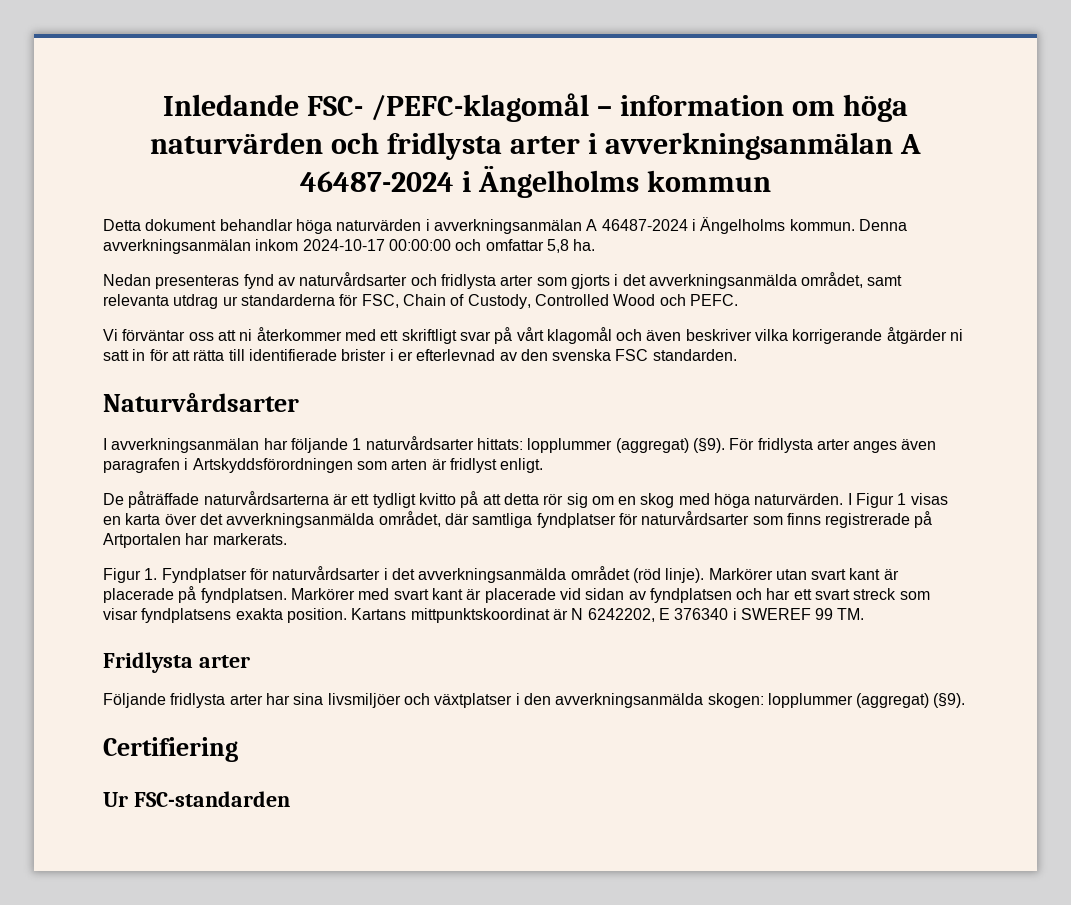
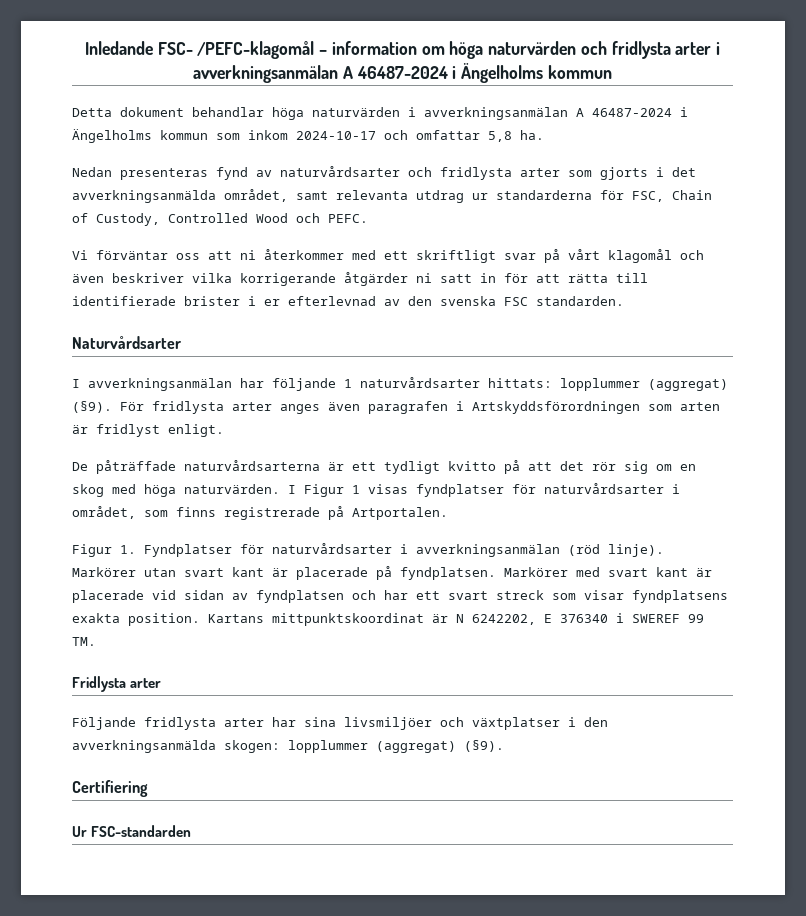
[789,219,907,231] [103,239,251,254] kommun. Denna avverkningsanmälan -> [160,130,240,140] kommun som
[388,239,451,251] 00:00:00 -> (376, 135) none
[503,493,539,505] detta -> [560,461,584,471] det
[103,511,533,528] en karta över det avverkningsanmälda området, där samtliga -> (408, 489) none
(750, 518) none -> [672,484,680,494] [72,506,136,519] i området,
[103,533,287,548] Artportalen har markerats. -> [352,507,448,520] Artportalen.
[391,566,630,583] det avverkningsanmälda området -> [416,544,560,557] avverkningsanmälan

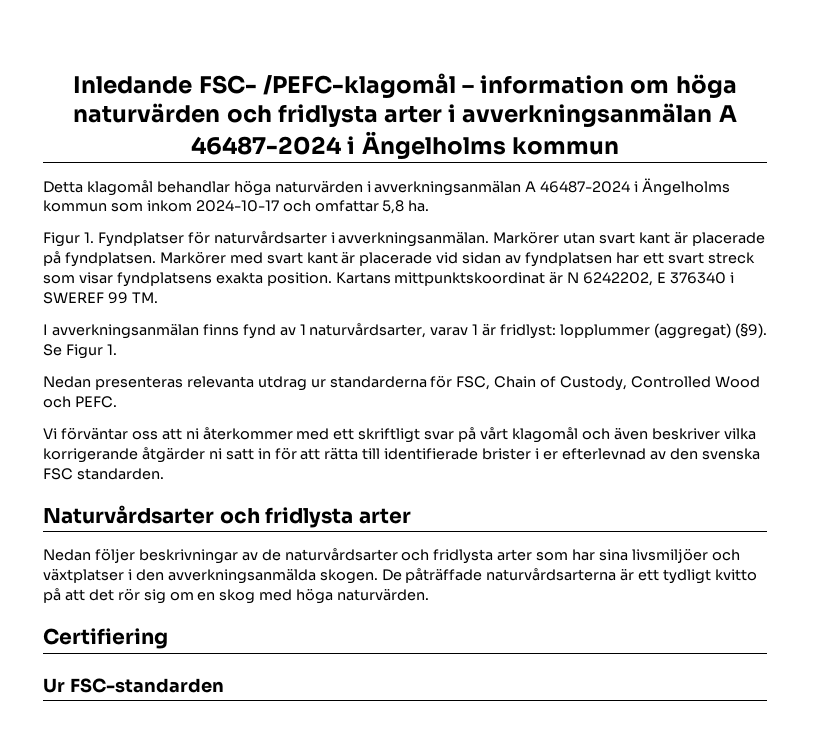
[120,107,184,117] dokument -> [86,180,153,196] klagomål
[72,166,696,180] [72,189,328,203] Nedan presenteras fynd av naturvårdsarter och fridlysta arter som gjorts i det avverkningsanmälda området, samt -> [43,231,765,247] [43,251,755,267] [43,271,734,287] [43,292,158,304] [43,323,767,339] [43,344,117,359] [43,376,183,390] Figur 1. Fyndplatser för naturvårdsarter i avverkningsanmälan. Markörer utan svart kant är placerade på fyndplatsen. Markörer med svart kant är placerade vid sidan av fyndplatsen har ett svart streck som visar fyndplatsens exakta position. Kartans mittpunktskoordinat är N 6242202, E 376340 i SWEREF 99 TM. // I avverkningsanmälan finns fynd av 1 naturvårdsarter, varav 1 är fridlyst: lopplummer (aggregat) (§9). Se Figur 1. // Nedan presenteras
[72,377,728,391] [72,401,720,414] [72,424,224,437] // I avverkningsanmälan har följande 1 naturvårdsarter hittats: lopplummer (aggregat) (§9). För fridlysta arter anges även paragrafen i Artskyddsförordningen som arten är fridlyst enligt. // -> [219,507,411,528] [43,548,740,564] [43,568,378,584] och fridlysta arter // Nedan följer beskrivningar av de naturvårdsarter och fridlysta arter som har sina livsmiljöer och växtplatser i den avverkningsanmälda skogen.
[288,483,680,497] [72,506,448,520] [72,543,664,557] [72,566,712,580] [72,590,728,603] [72,613,704,626] [72,637,96,646] [72,676,162,692] [72,717,608,730] [72,740,504,753] I Figur 1 visas fyndplatser för naturvårdsarter i området, som finns registrerade på Artportalen. // Figur 1. Fyndplatser för naturvårdsarter i avverkningsanmälan (röd linje). Markörer utan svart kant är placerade på fyndplatsen. Markörer med svart kant är placerade vid sidan av fyndplatsen och har ett svart streck som visar fyndplatsens exakta position. Kartans mittpunktskoordinat är N 6242202, E 376340 i SWEREF 99 TM. // Fridlysta arter // Följande fridlysta arter har sina livsmiljöer och växtplatser i den avverkningsanmälda skogen: lopplummer (aggregat) (§9). -> (430, 594) none

